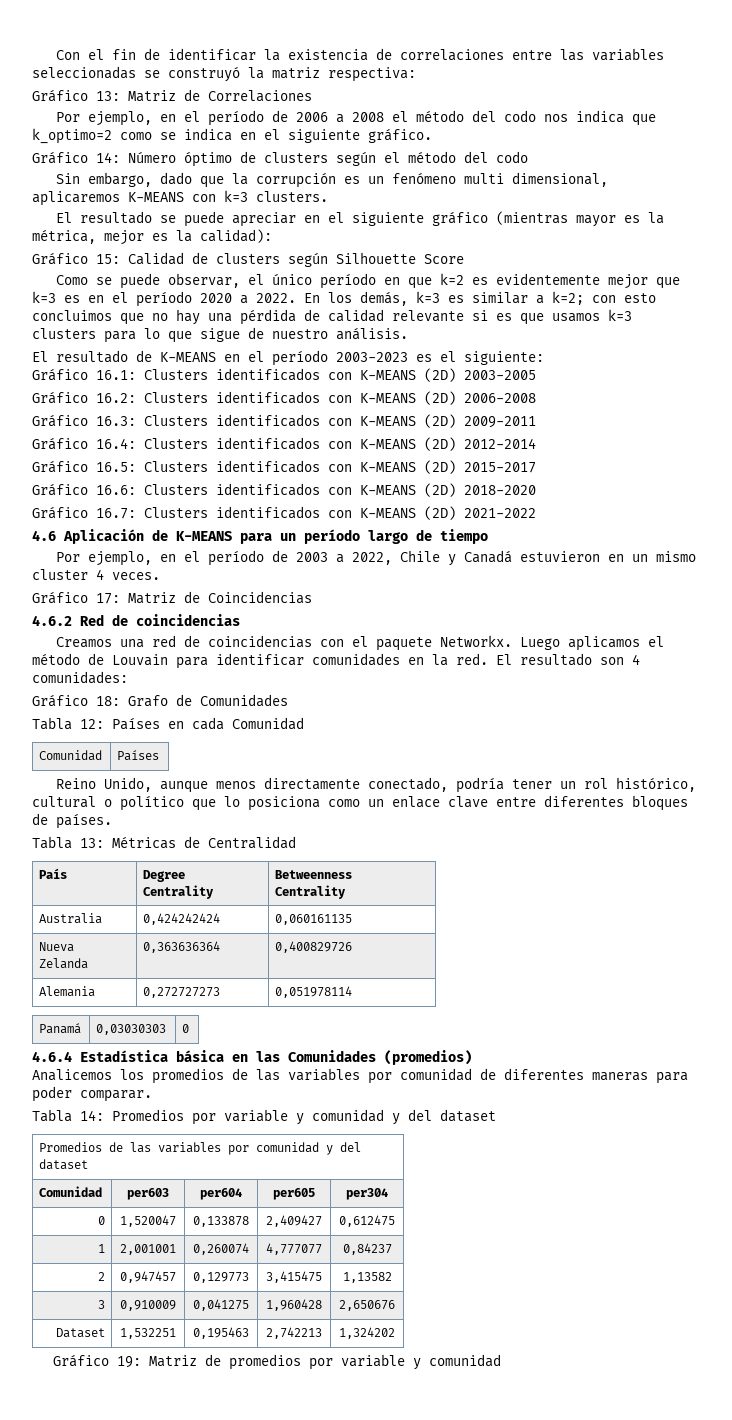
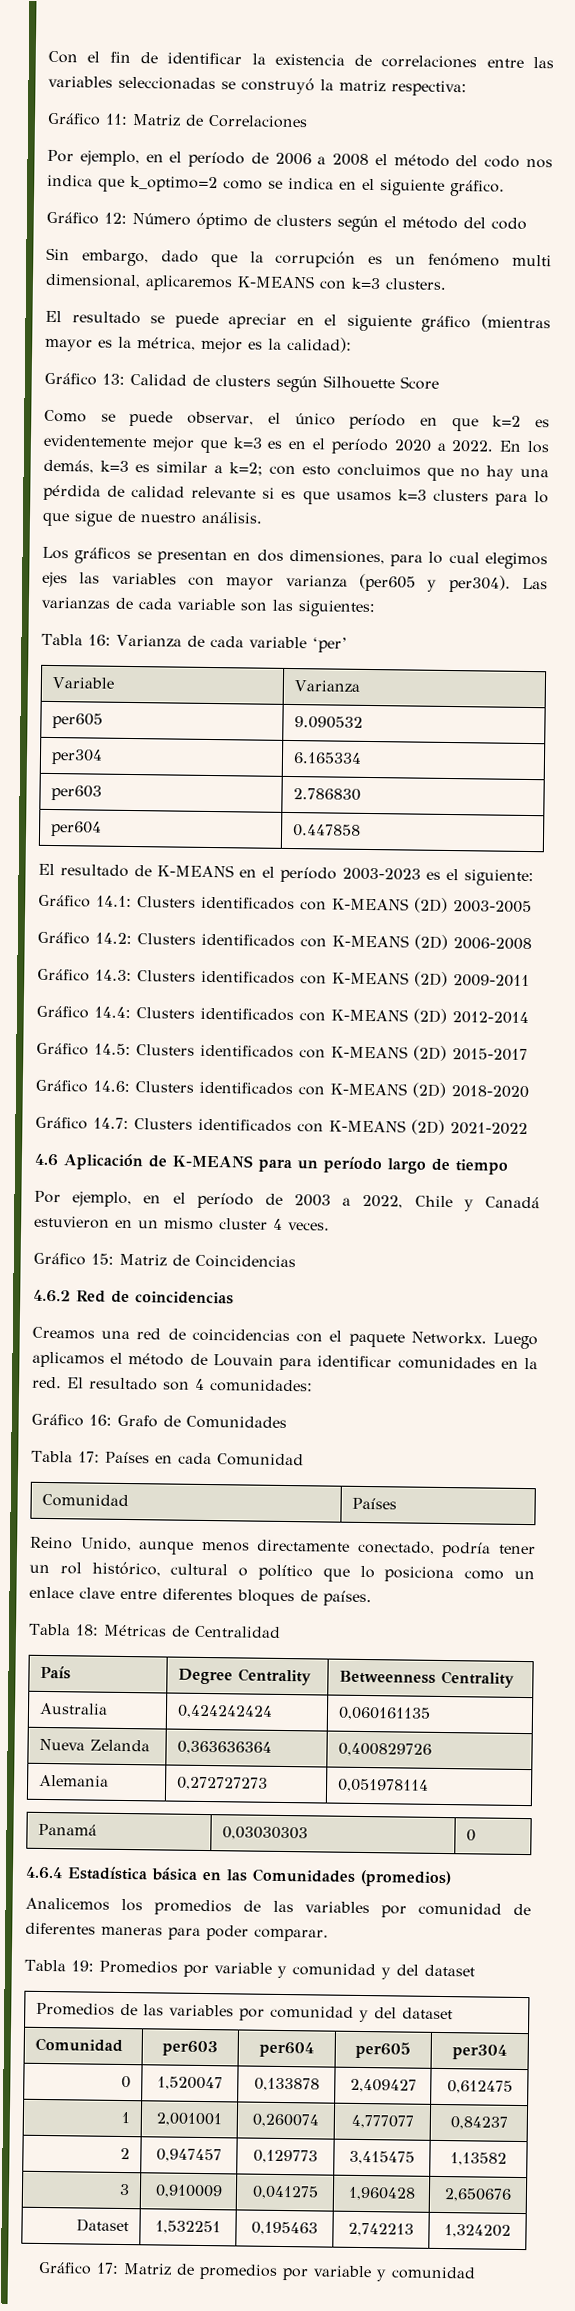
[96,91,120,101] 13: -> [105,113,128,125] 11:
[96,152,120,163] 14: -> [104,212,127,224] 12:
[96,254,120,264] 15: -> [102,373,125,385] 13:
(408, 333) none -> [42,546,548,570] [42,571,548,593] [41,596,375,618] [41,633,348,653] [52,677,115,689] [294,680,361,693] [52,713,104,729] [294,716,364,729] [51,749,104,765] [293,752,363,764] [51,785,103,801] [293,788,362,801] [50,821,103,837] [293,824,362,837] // Los gráficos se presentan en dos dimensiones, para lo cual elegimos ejes las variables con mayor varianza (per605 y per304). Las varianzas de cada variable son las siguientes: // Tabla 16: Varianza de cada variable ‘per’ // Variable | Varianza // per605 | 9.090532 // per304 | 6.165334 // per603 | 2.786830 // per604 | 0.447858
[96,370,136,380] 16.1: -> [96,895,132,908] 14.1:
[96,393,136,403] 16.2: -> [95,932,132,945] 14.2:
[96,416,136,426] 16.3: -> [95,969,132,982] 14.3:
[96,438,136,449] 16.4: -> [94,1006,131,1019] 14.4:
[96,462,136,472] 16.5: -> [94,1043,131,1056] 14.5:
[96,485,136,495] 16.6: -> [93,1080,130,1093] 14.6:
[96,508,136,519] 16.7: -> [93,1117,129,1129] 14.7:
[96,593,120,604] 17: -> [91,1253,114,1265] 15:
[96,696,120,706] 18: -> [89,1414,112,1426] 16:
[80,719,104,729] 12: -> [77,1451,100,1463] 17:
[80,838,104,848] 13: -> [74,1624,99,1636] 18:
[80,1110,104,1121] 14: -> [70,1960,94,1972] 19:
[116,1356,141,1368] 19: -> [95,2262,119,2274] 17:

